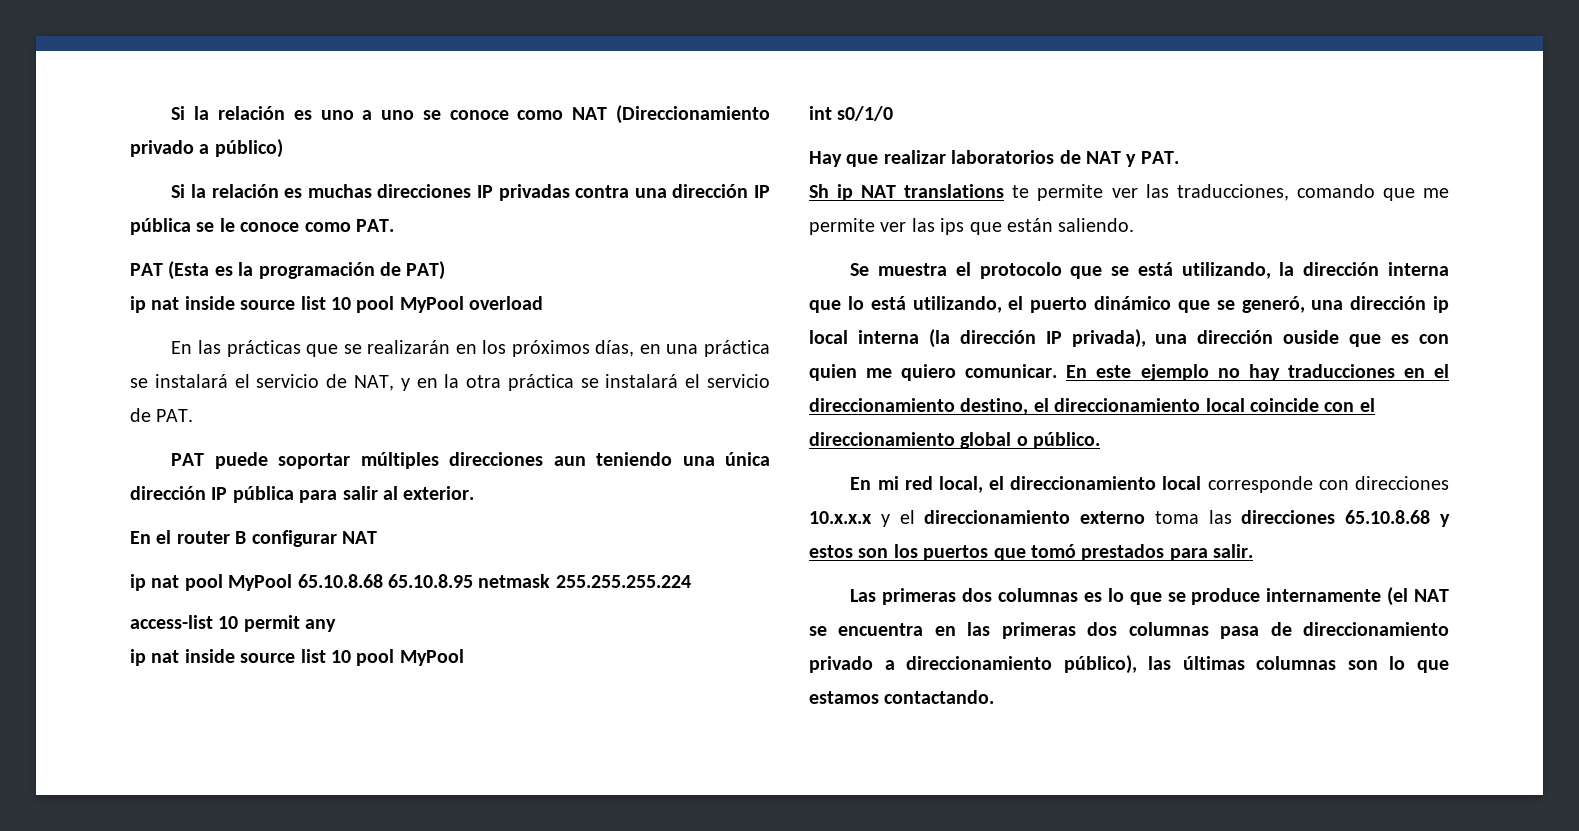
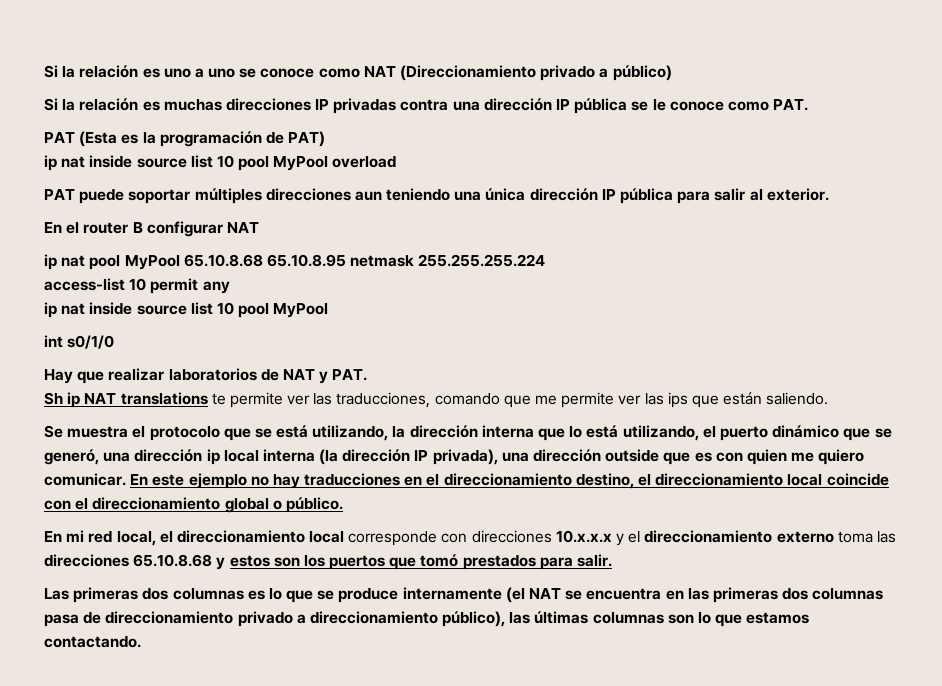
[171,340,770,357] [130,374,770,391] [130,408,194,422] // En las prácticas que se realizarán en los próximos días, en una práctica se instalará el servicio de NAT, y en la otra práctica se instalará el servicio de PAT. -> (397, 162) none
[1283,330,1340,344] ouside -> [605,449,660,462] outside

